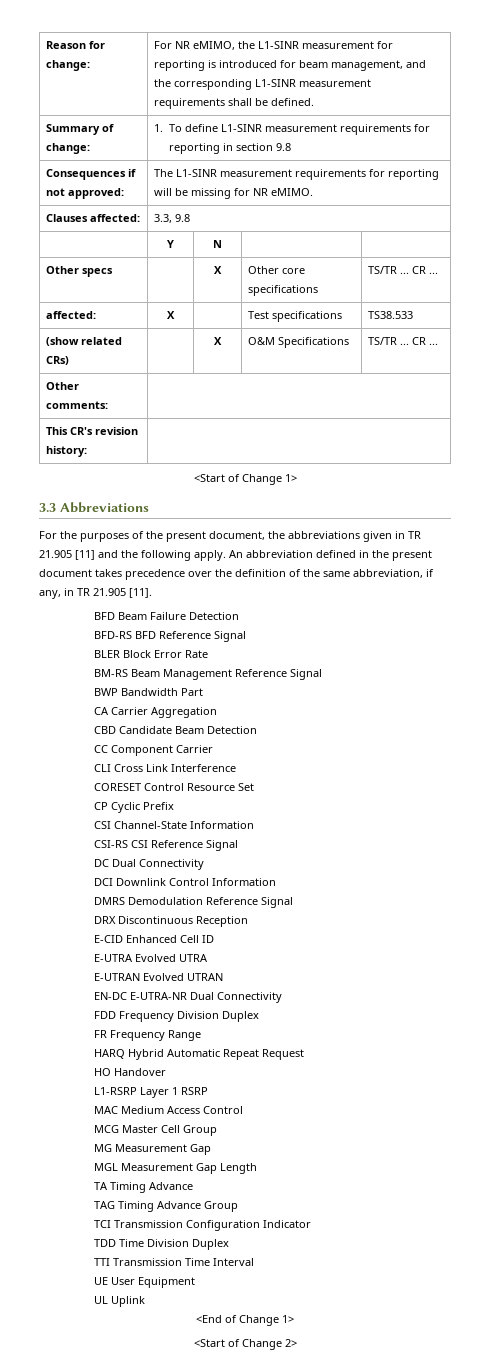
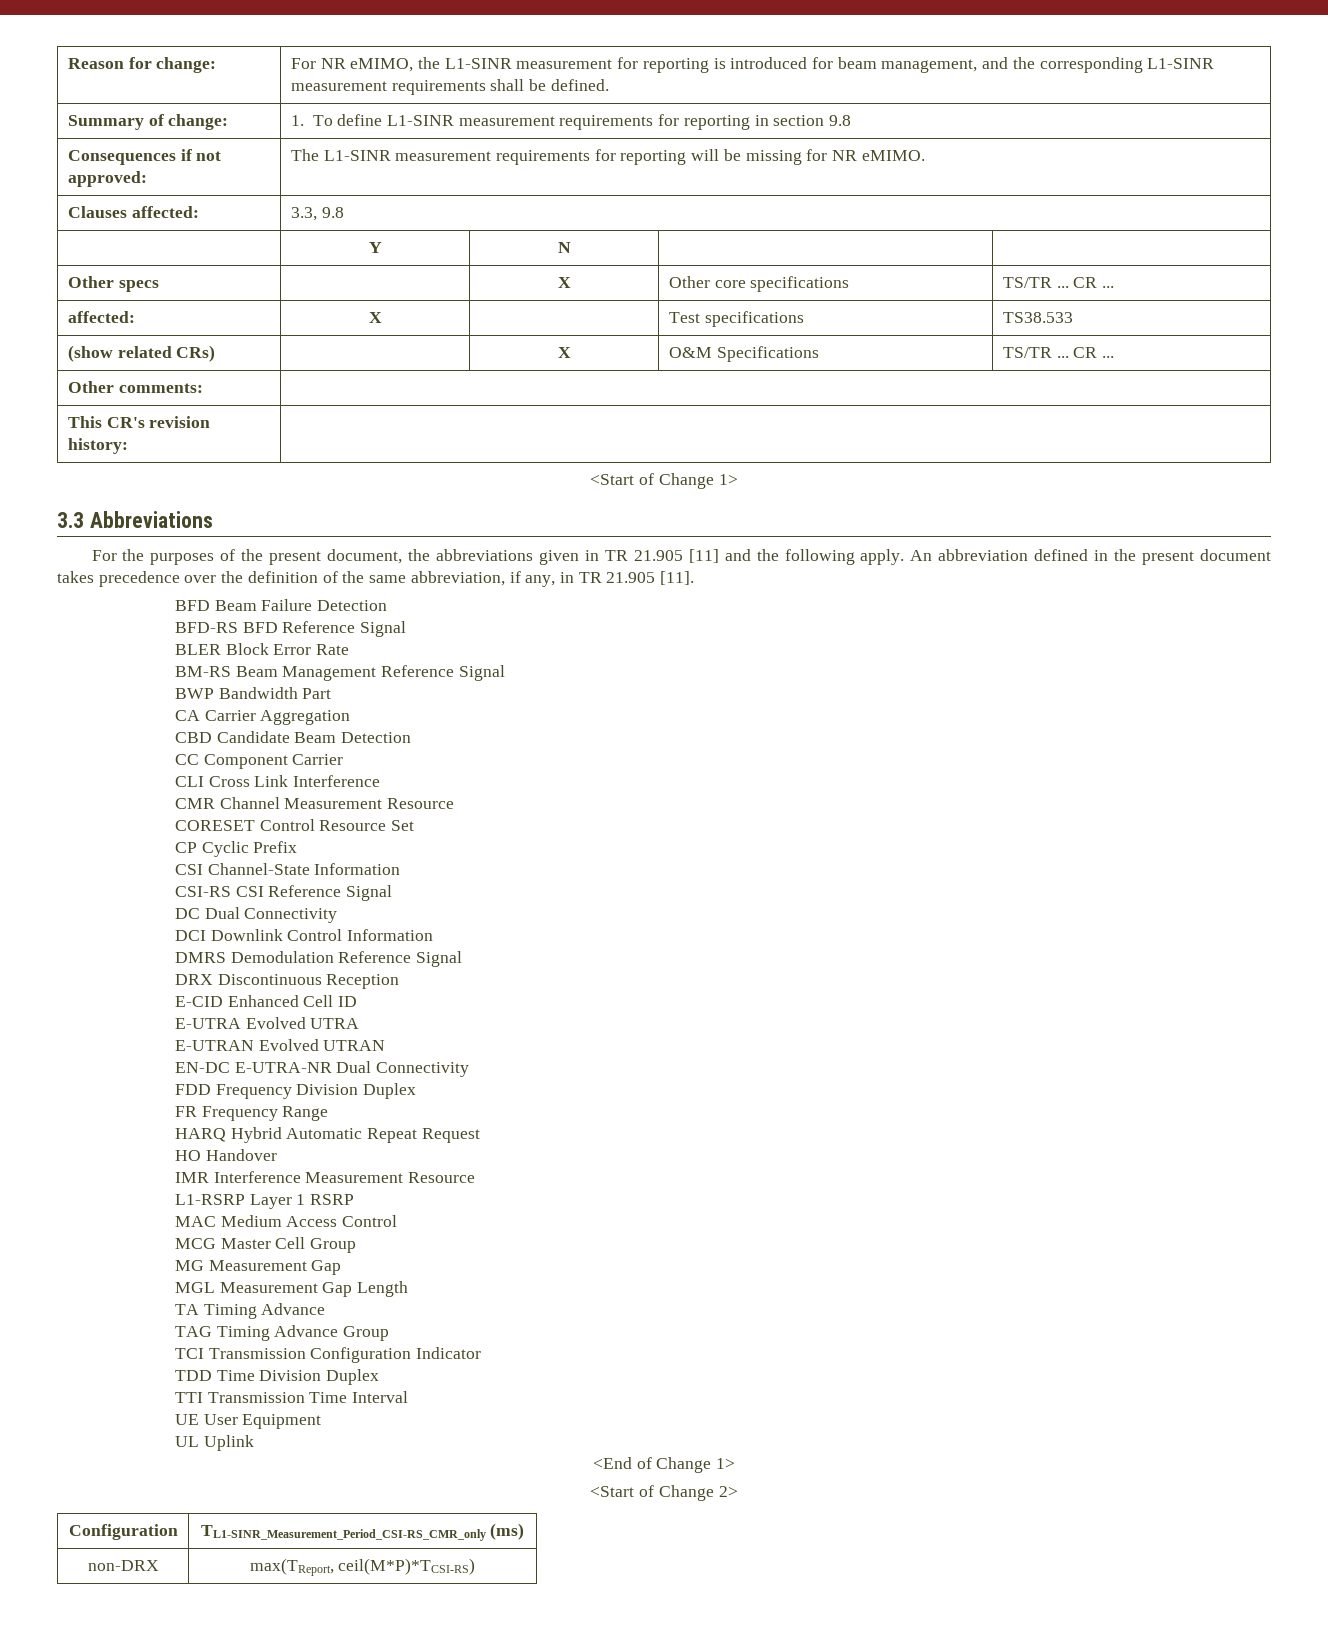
(237, 768) none -> [174,797,454,809] // CMR Channel Measurement Resource
(167, 1072) none -> [174,1171,475,1183] // IMR Interference Measurement Resource
(297, 1343) none -> [68,1524,178,1540] [200,1523,525,1541] [87,1560,159,1571] [249,1558,476,1576] // Configuration | TL1-SINR_Measurement_Period_CSI-RS_CMR_only (ms) // non-DRX | max(TReport, ceil(M*P)*TCSI-RS)

